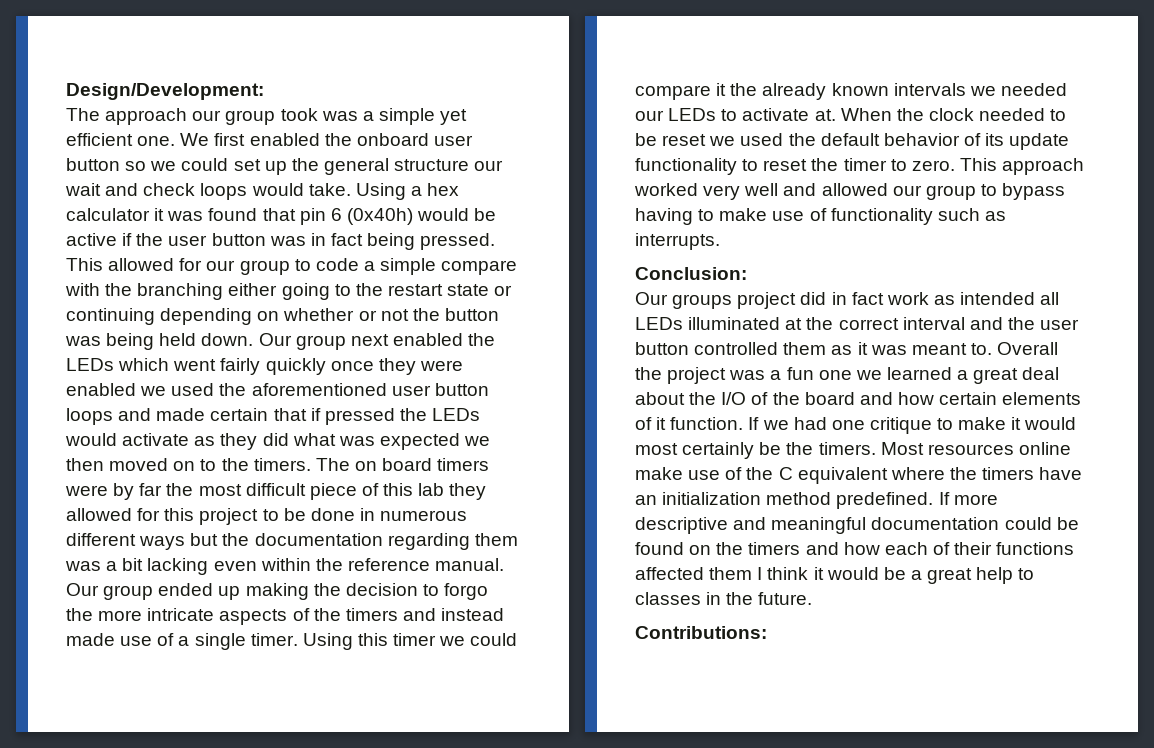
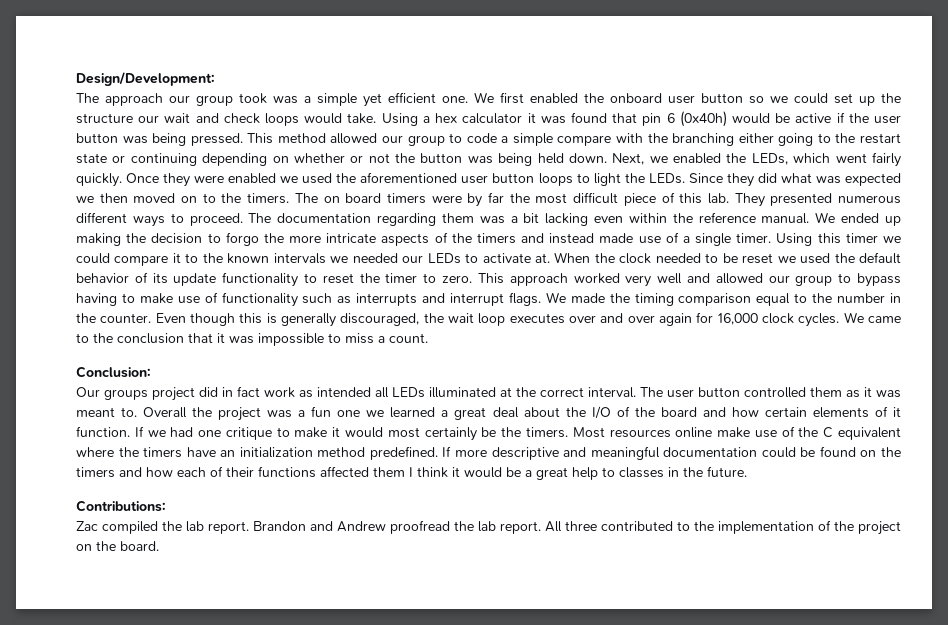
[323,158,389,175] general -> (901, 98) none
[310,233,363,246] in fact -> (148, 140) none
[108,258,203,271] allowed for -> [277,133,378,144] method allowed
[258,333,496,350] [66,358,114,371] Our group next enabled the LEDs -> [612,153,788,165] Next, we enabled the LEDs,
[265,358,374,375] quickly once -> [76,173,160,187] quickly. Once
[118,408,481,425] [65,433,216,446] and made certain that if pressed the LEDs would activate as -> [576,173,723,186] to light the LEDs. Since
[418,483,487,500] [66,508,468,525] [66,533,250,550] lab they allowed for this project to be done in numerous different ways but the -> [707,193,901,207] [76,212,272,227] lab. They presented numerous different ways to proceed. The
[66,583,154,600] Our group -> [815,212,836,223] We
[730,83,827,100] the already -> [185,253,223,263] to the
[635,233,720,250] interrupts. -> [356,292,902,306] [76,312,902,327] [76,333,428,346] interrupts and interrupt flags. We made the timing comparison equal to the number in the counter. Even though this is generally discouraged, the wait loop executes over and over again for 16,000 clock cycles. We came to the conclusion that it was impossible to miss a count.
[902,317,1035,330] interval and the -> [588,387,663,398] interval. The
(767, 632) none -> [76,520,901,535] [76,541,159,551] // Zac compiled the lab report. Brandon and Andrew proofread the lab report. All three contributed to the implementation of the project on the board.

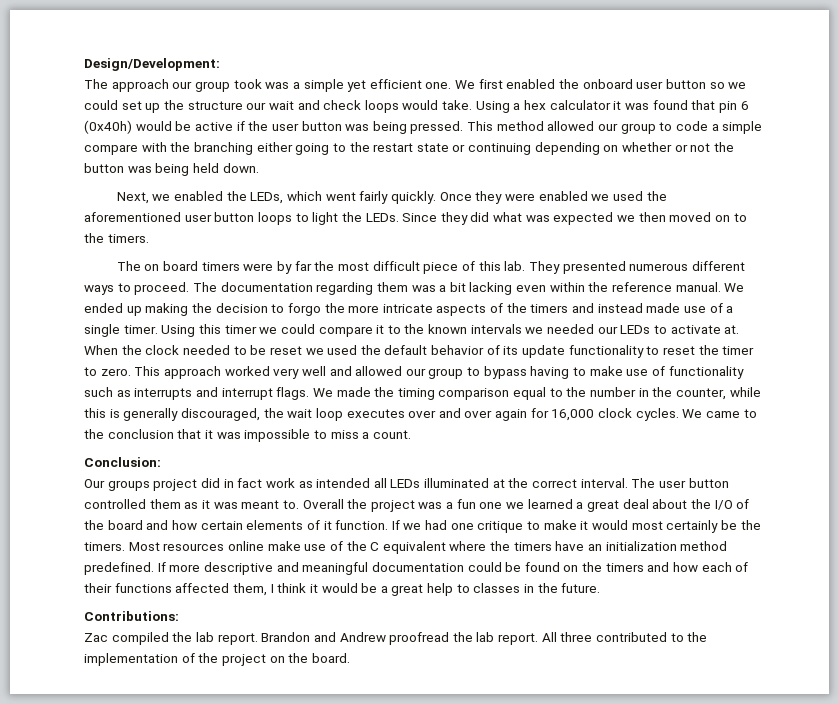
(607, 158) none -> (259, 168) //
(290, 198) none -> (149, 238) //
[100,313,235,326] counter. Even though -> [675,387,761,400] counter, while
[373,467,405,477] them -> [232,583,267,596] them,

